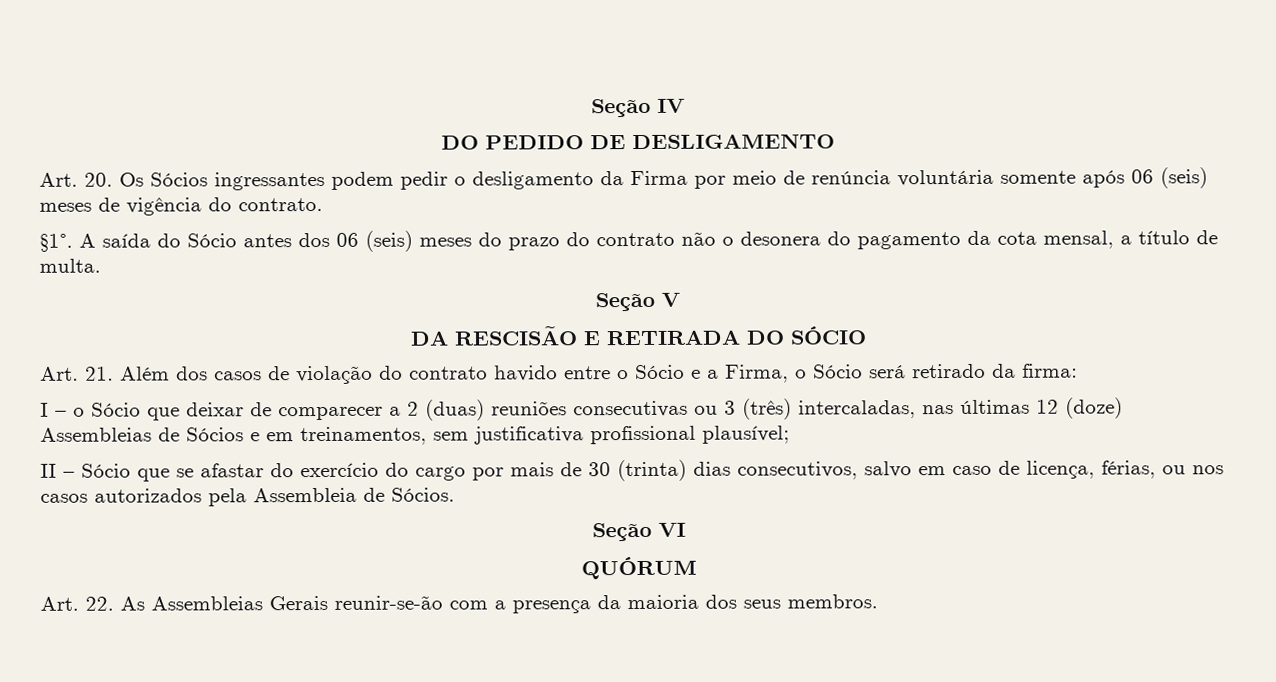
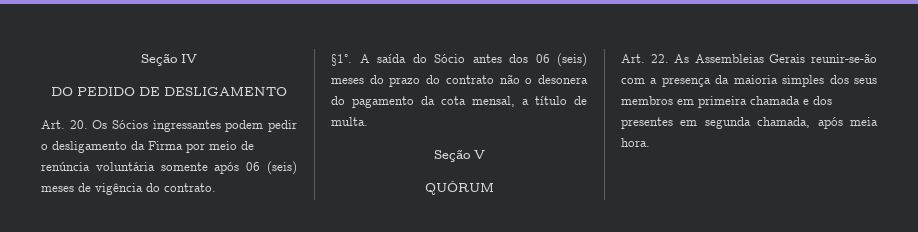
[409,325,867,346] [40,363,1078,385] [40,397,1123,421] [40,425,790,446] [40,459,1224,482] [40,487,455,507] [591,522,686,542] // DA RESCISÃO E RETIRADA DO SÓCIO // Art. 21. Além dos casos de violação do contrato havido entre o Sócio e a Firma, o Sócio será retirado da firma: // I – o Sócio que deixar de comparecer a 2 (duas) reuniões consecutivas ou 3 (três) intercaladas, nas últimas 12 (doze) Assembleias de Sócios e em treinamentos, sem justificativa profissional plausível; // II – Sócio que se afastar do exercício do cargo por mais de 30 (trinta) dias consecutivos, salvo em caso de licença, férias, ou nos casos autorizados pela Assembleia de Sócios. // Seção VI -> (485, 154) none
(699, 602) none -> [782,75,825,87] simples
[787,594,878,609] membros. -> [621,96,832,108] [621,117,878,129] [621,138,650,147] membros em primeira chamada e dos presentes em segunda chamada, após meia hora.

